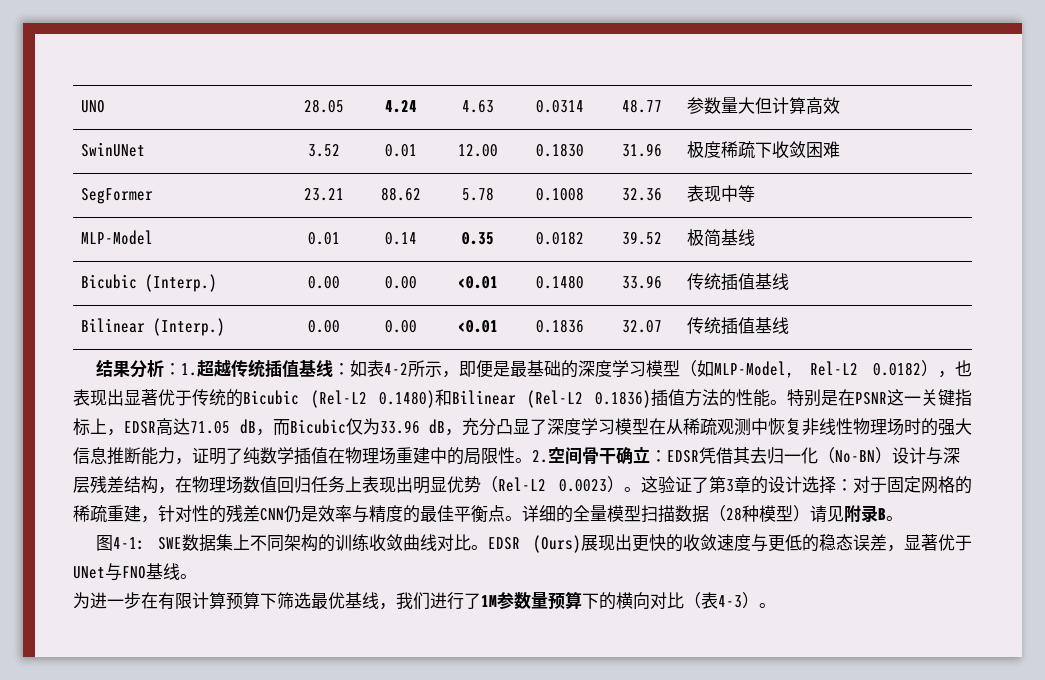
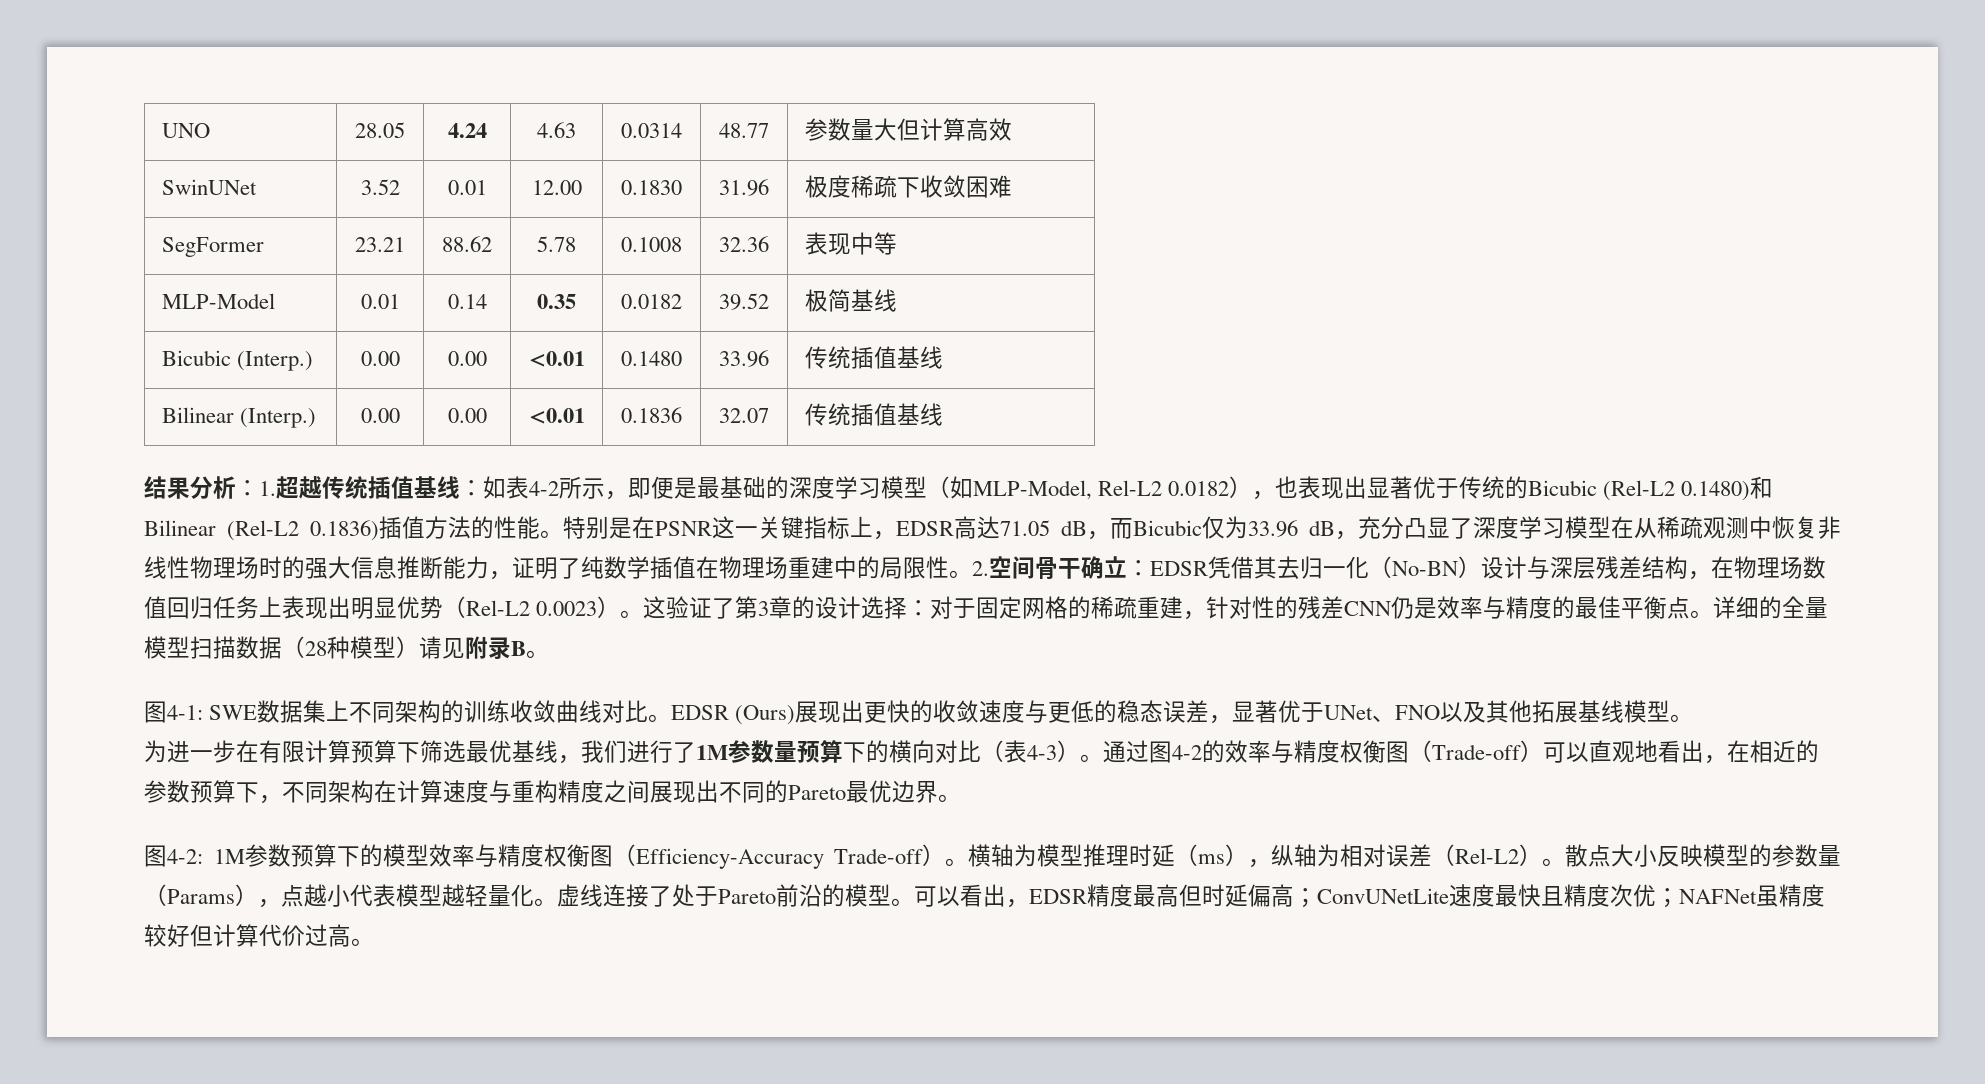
[105,563,180,581] 与FNO基线 -> [1372,700,1671,723] 、FNO以及其他拓展基线模型
(776, 605) none -> [1103,740,1819,764] [144,780,961,804] [144,844,1841,869] [144,884,1825,908] [144,924,374,947] 通过图4-2的效率与精度权衡图（Trade-off）可以直观地看出，在相近的参数预算下，不同架构在计算速度与重构精度之间展现出不同的Pareto最优边界。 // 图4-2: 1M参数预算下的模型效率与精度权衡图（Efficiency-Accuracy Trade-off）。横轴为模型推理时延（ms），纵轴为相对误差（Rel-L2）。散点大小反映模型的参数量（Params），点越小代表模型越轻量化。虚线连接了处于Pareto前沿的模型。可以看出，EDSR精度最高但时延偏高；ConvUNetLite速度最快且精度次优；NAFNet虽精度较好但计算代价过高。

